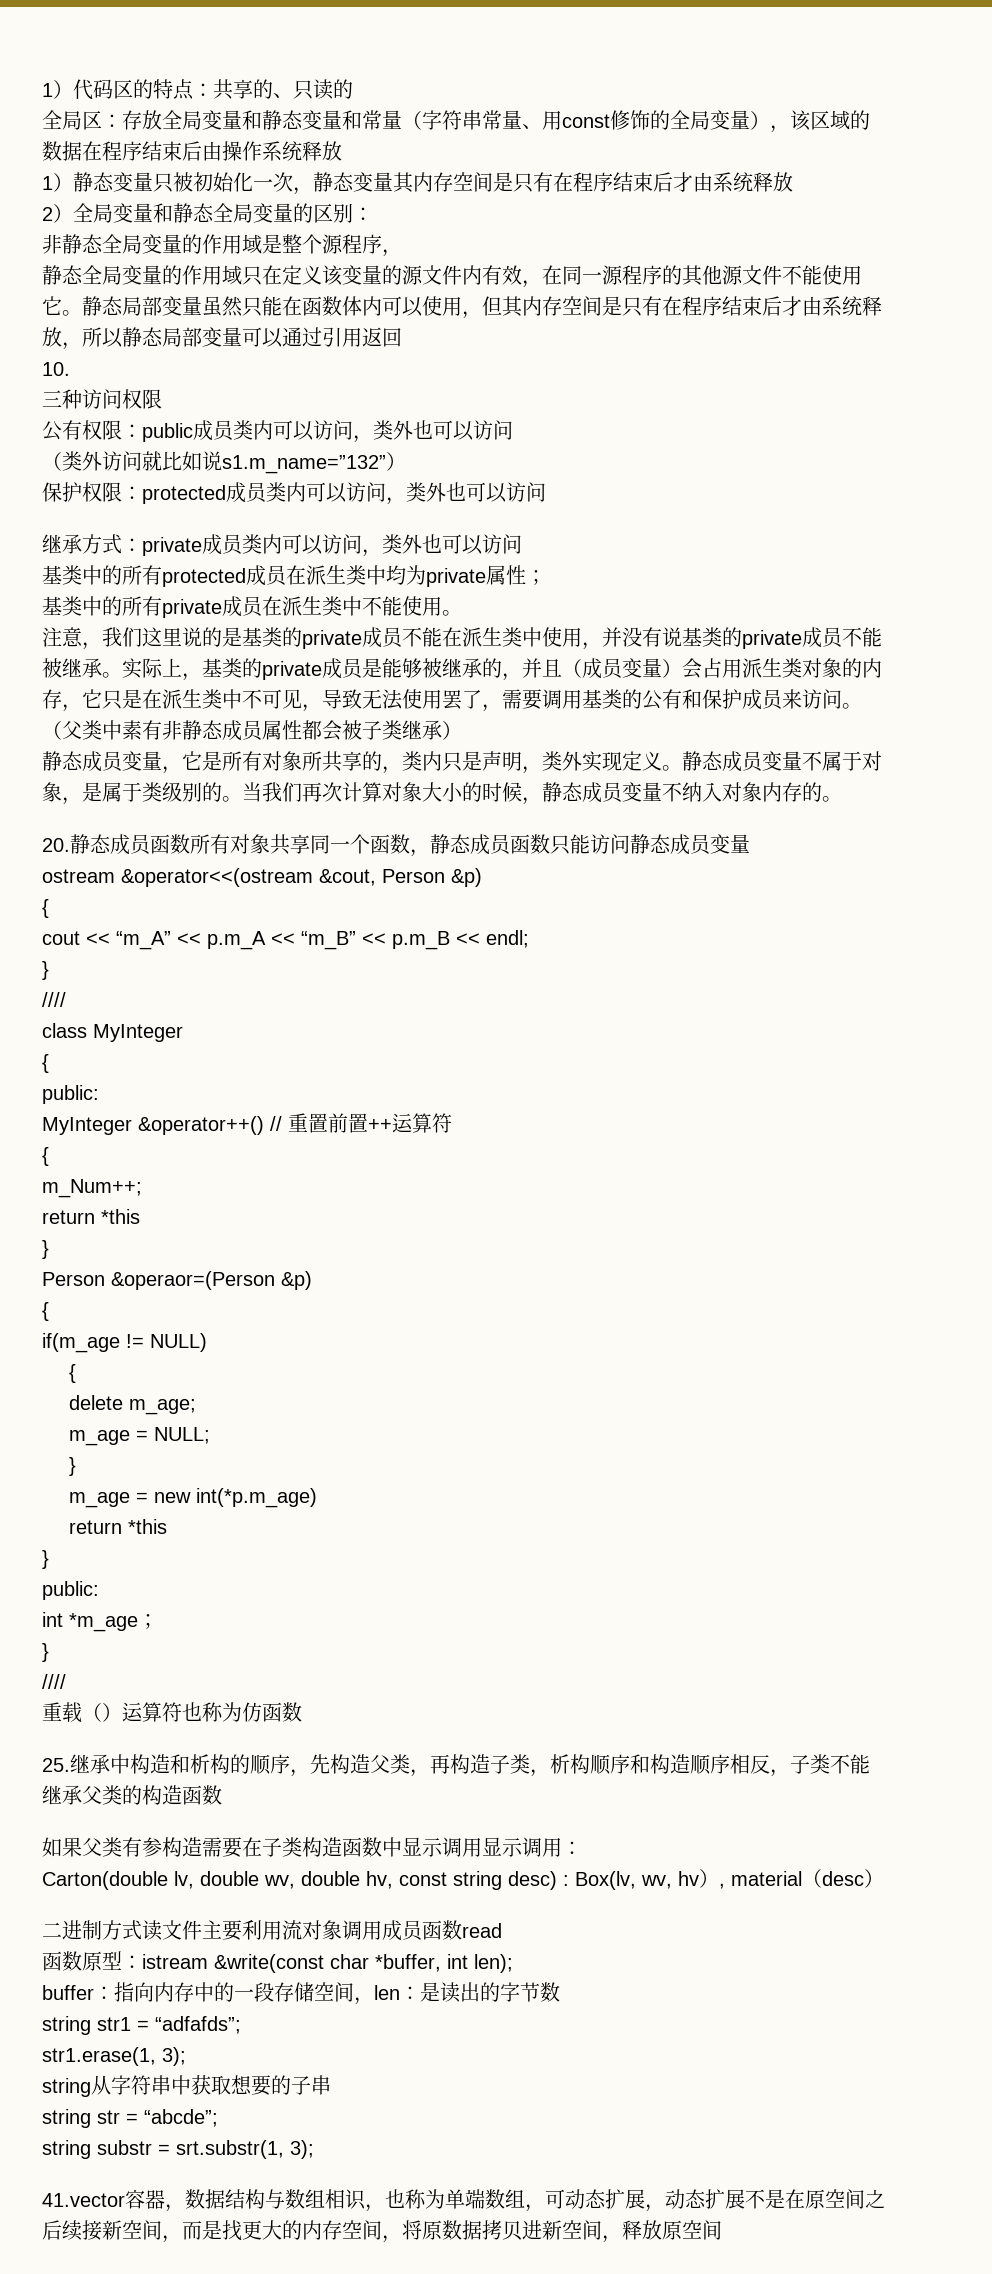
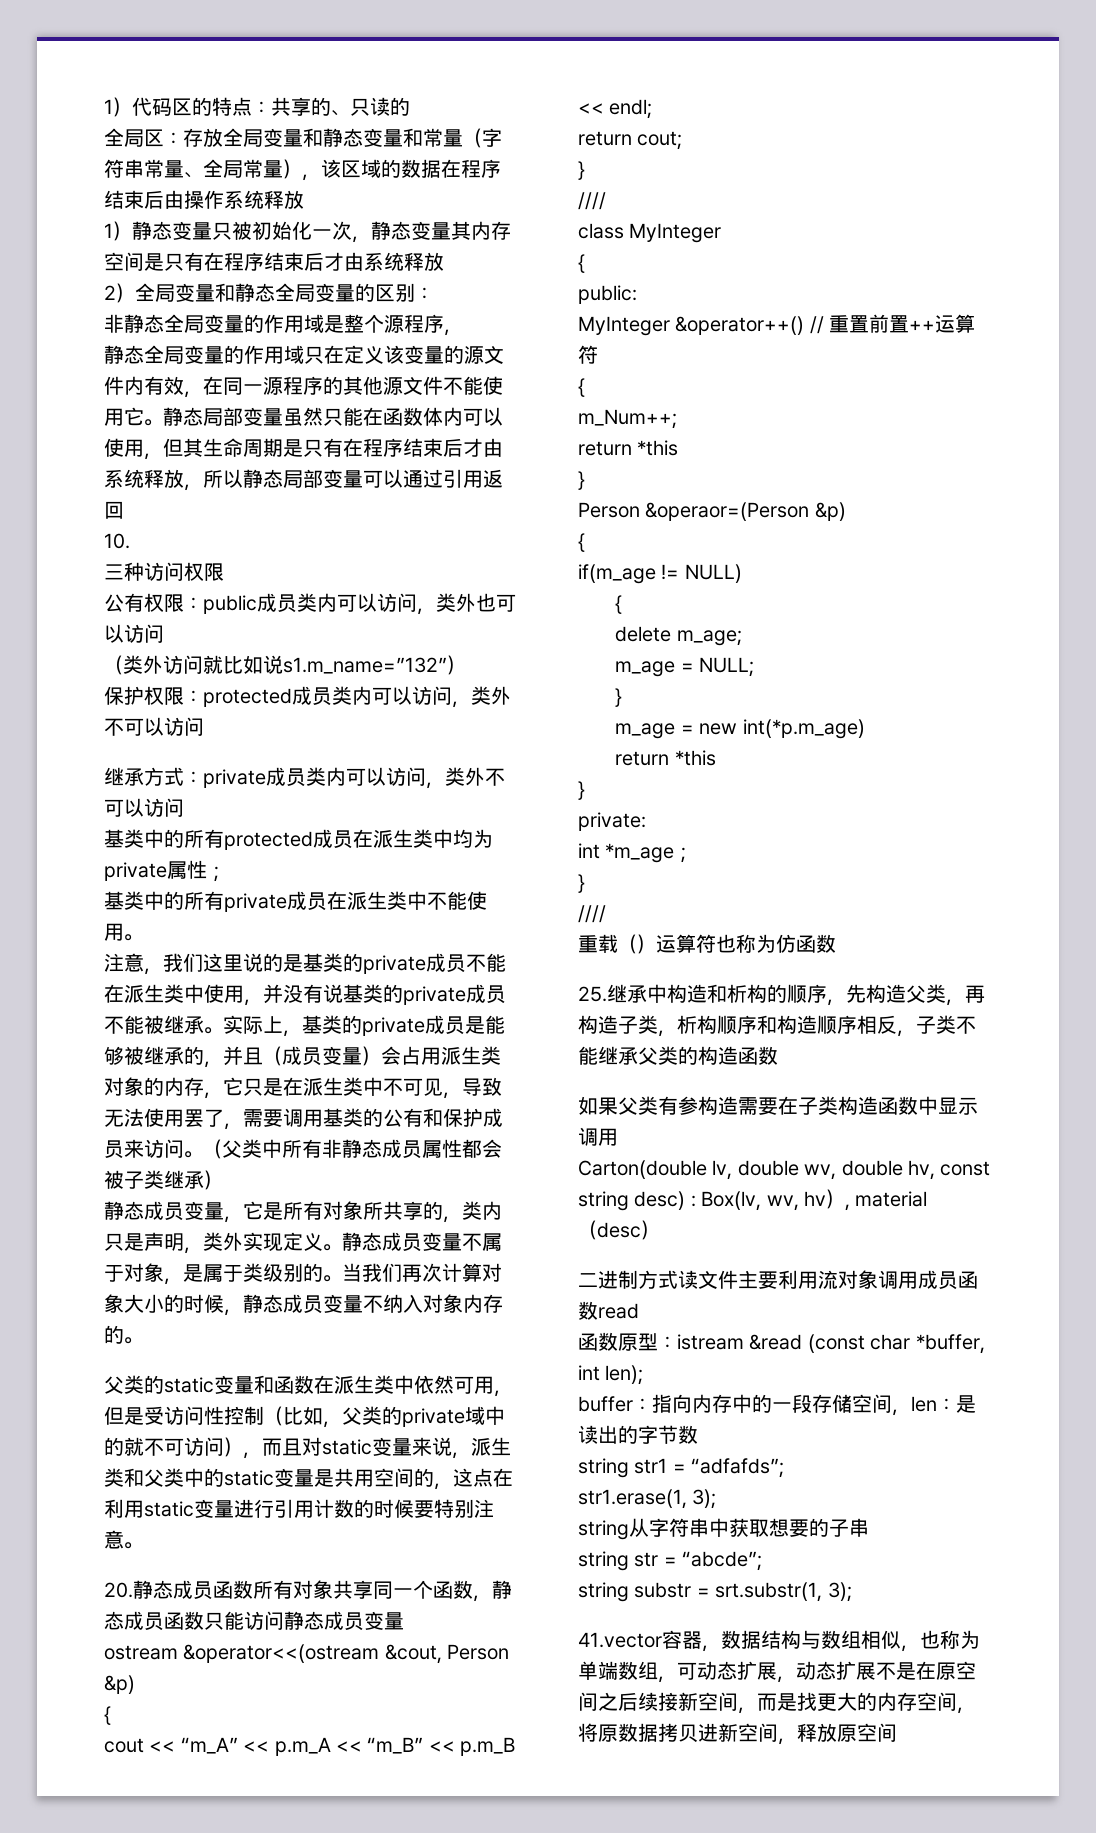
[542,110,730,130] 用const修饰的全局变 -> [203,159,263,178] 全局常
[522,296,602,316] 内存空间 -> [203,438,283,457] 生命周期
[446,482,466,501] 也 -> [104,718,124,736] 不
[422,534,442,553] 也 -> [485,768,505,786] 不
[122,720,142,740] 素 -> [282,1140,302,1158] 所
(842, 799) none -> [104,1375,513,1397] [104,1406,505,1428] [104,1437,511,1459] [104,1468,513,1490] [104,1499,494,1518] [104,1530,143,1549] // 父类的static变量和函数在派生类中依然可用，但是受访问性控制（比如，父类的private域中的就不可访问），而且对static变量来说，派生类和父类中的static变量是共用空间的，这点在利用static变量进行引用计数的时候要特别注意。
(529, 939) none -> [578,131,683,150] // return cout;
[42,1581,99,1600] public: -> [578,812,646,831] private:
[482,1837,582,1857] 显示调用： -> (618, 1137) none
[214,1954,324,1973] &write(const -> [749,1334,865,1353] &read (const
[345,2189,366,2210] 识 -> [881,1630,901,1649] 似

